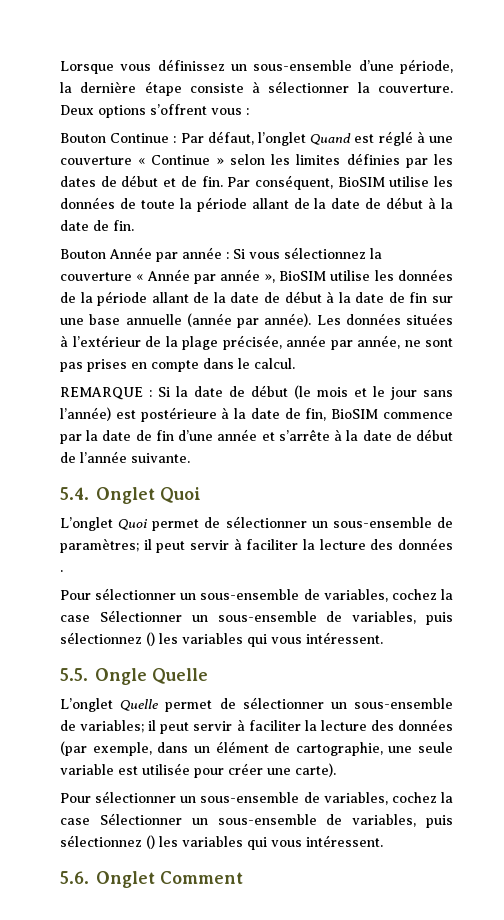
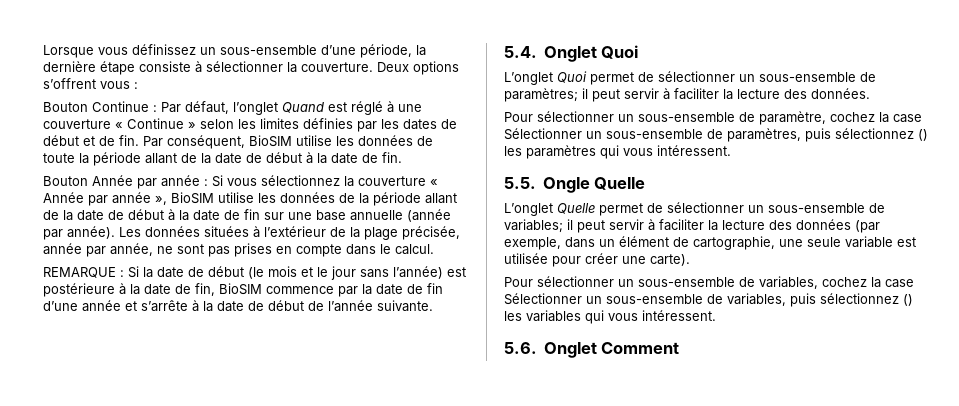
[398,538,453,550] [60,570,63,572] [60,588,454,602] [60,610,453,625] [60,632,243,646] données . // Pour sélectionner un sous-ensemble de variables, cochez la case Sélectionner un sous-ensemble de variables, puis sélectionnez () les variables -> [811,88,870,99] [504,111,922,125] [504,128,928,142] [504,145,596,159] données. // Pour sélectionner un sous-ensemble de paramètre, cochez la case Sélectionner un sous-ensemble de paramètres, puis sélectionnez () les paramètres

